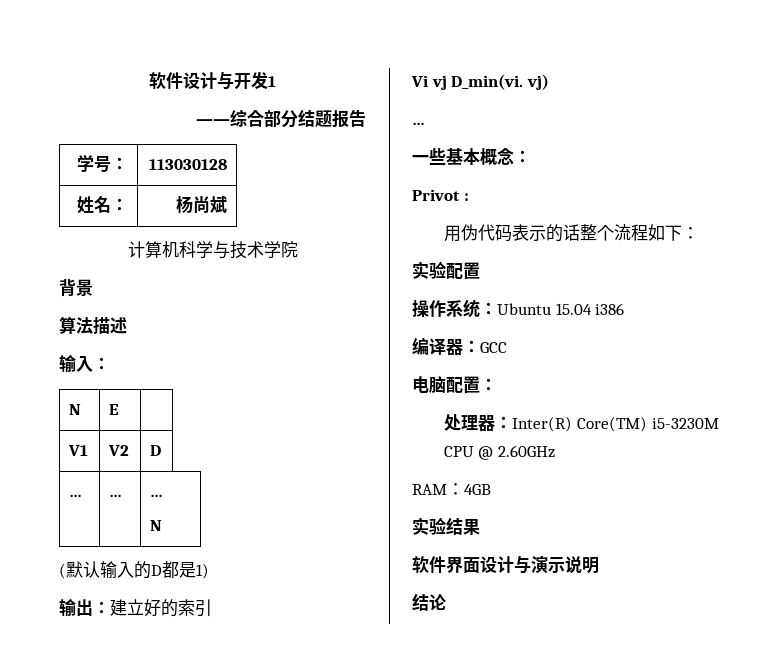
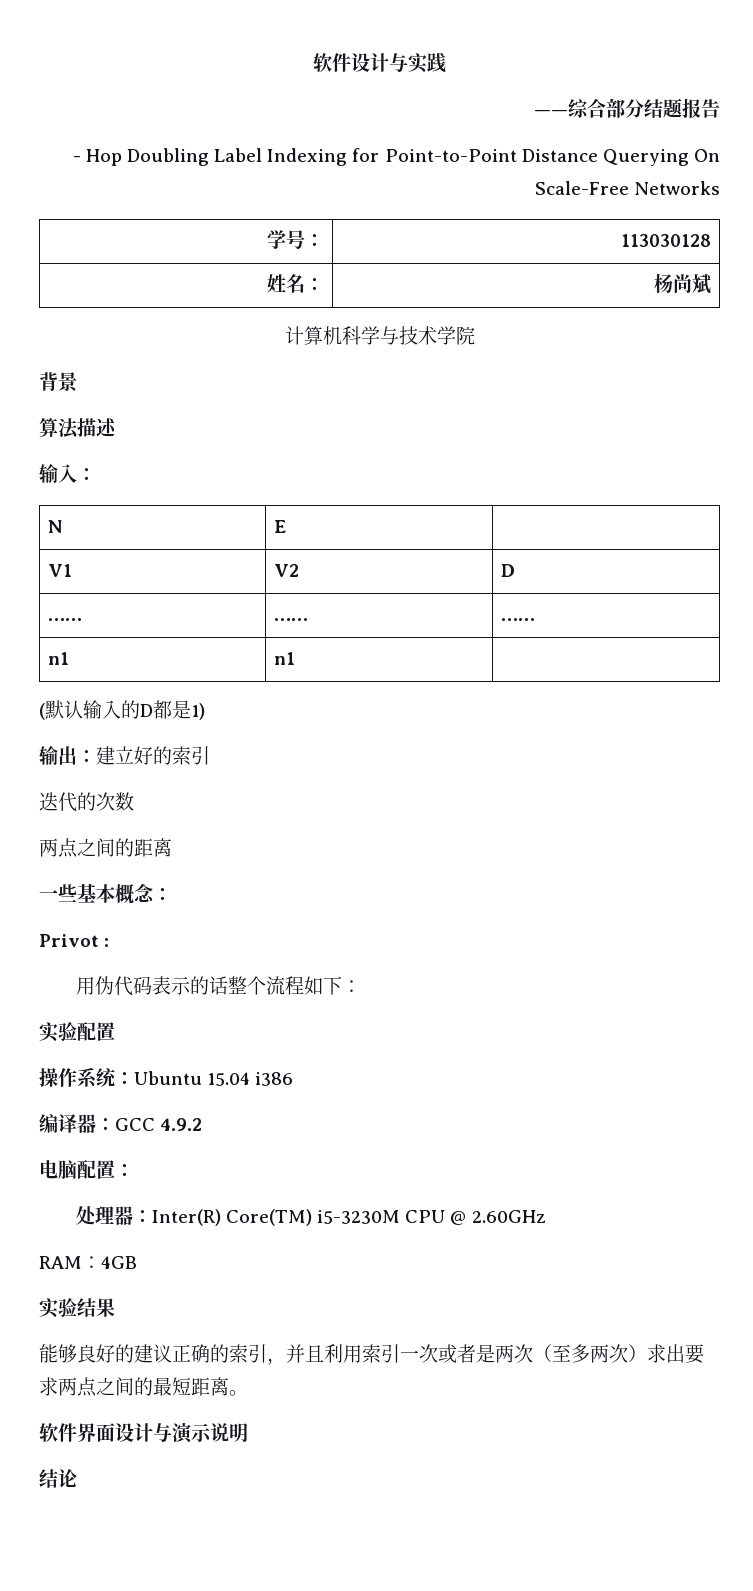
[234,71,276,90] 开发1 -> [408,52,446,73] 实践
(366, 118) none -> [72,148,720,166] [534,181,720,195] // - Hop Doubling Label Indexing for Point-to-Point Distance Querying On Scale-Free Networks
[69,494,83,497] [109,494,123,497] [150,494,164,497] [150,520,163,531] … | … | … // N -> [48,618,83,621] [274,618,309,621] [501,618,536,621] [48,652,70,665] [274,652,296,665] …… | …… | …… // n1 | n1 |
[411,74,549,90] [412,122,425,125] Vi vj D_min(vi. vj) // … -> [39,792,134,812] [39,838,172,858] 迭代的次数 // 两点之间的距离
(507, 347) none -> [160,1118,203,1131] 4.9.2
(480, 527) none -> [39,1344,704,1365] [39,1377,248,1397] // 能够良好的建议正确的索引，并且利用索引一次或者是两次（至多两次）求出要求两点之间的最短距离。

